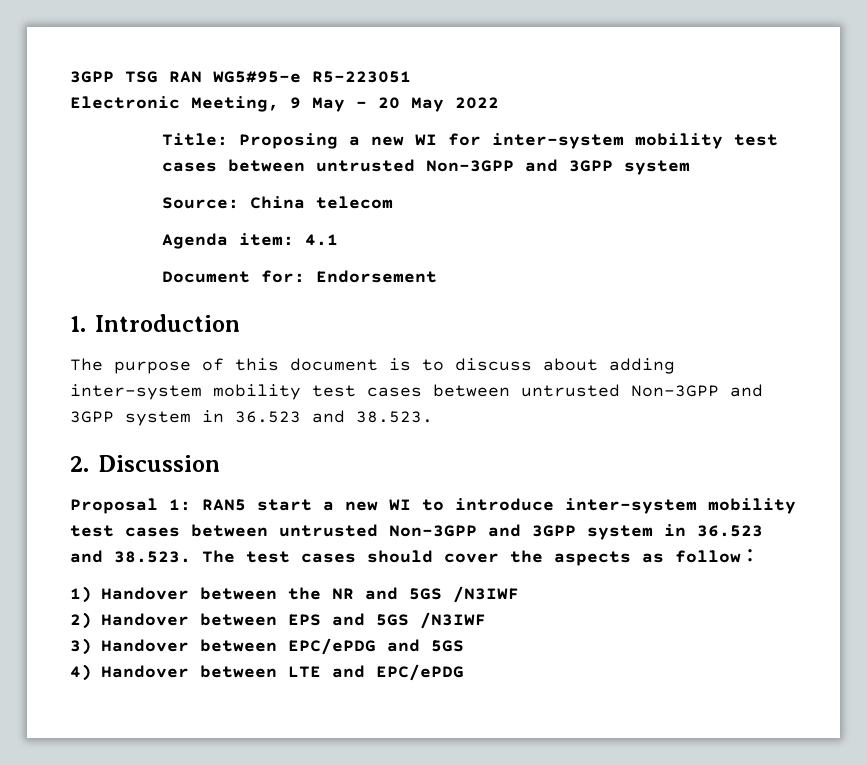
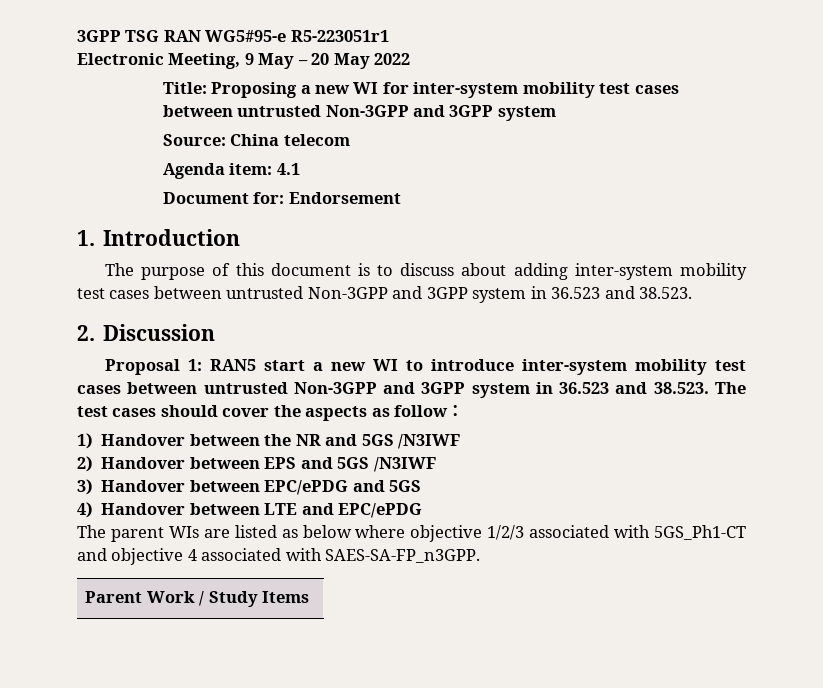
[312,71,411,83] R5-223051 -> [290,30,389,42] R5-223051r1
(464, 672) none -> [77,525,746,542] [77,548,481,565] [85,591,310,607] // The parent WIs are listed as below where objective 1/2/3 associated with 5GS_Ph1-CT and objective 4 associated with SAES-SA-FP_n3GPP. // Parent Work / Study Items

